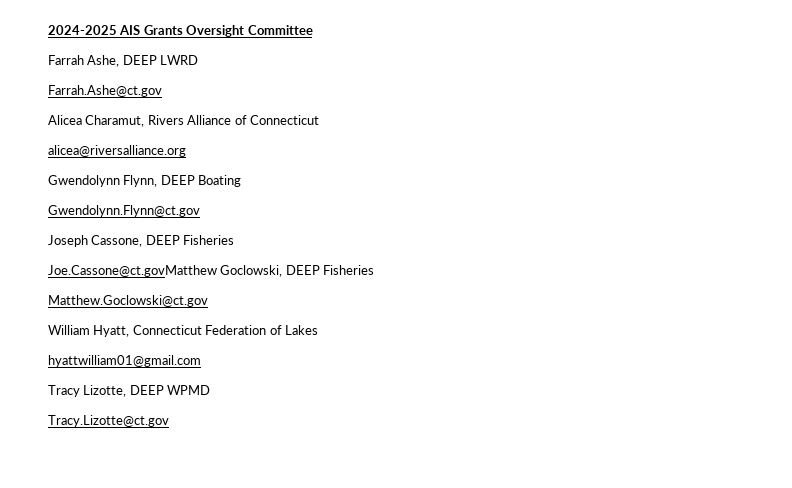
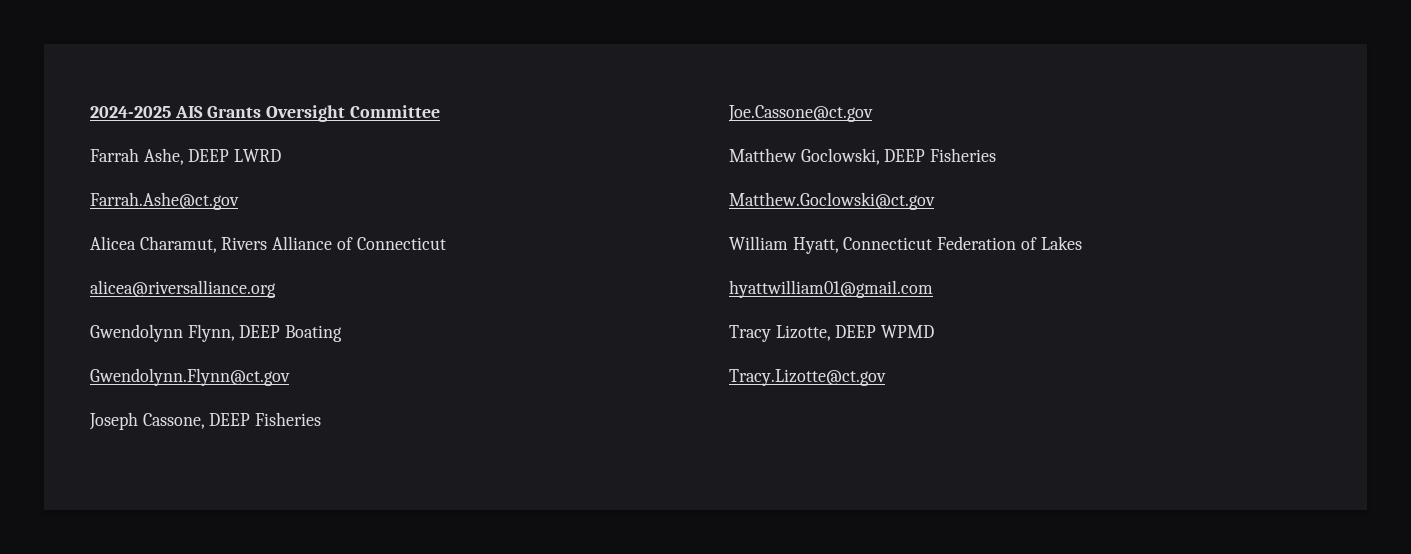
[48,265,217,277] Joe.Cassone@ct.govMatthew -> [728,105,873,122] [729,148,797,162] Joe.Cassone@ct.gov // Matthew

